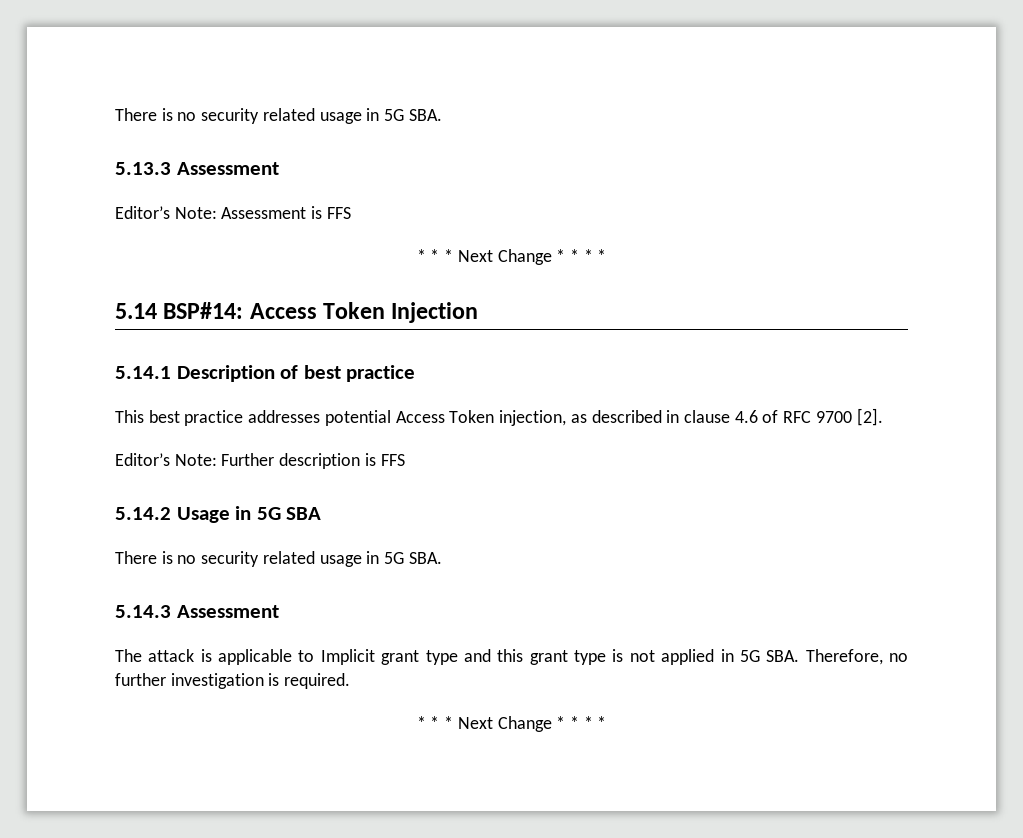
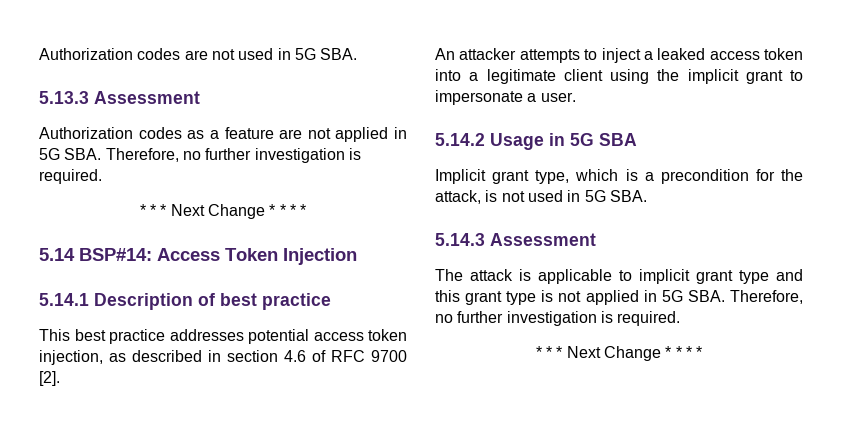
[115,108,362,124] There is no security related usage -> [39,48,274,60] Authorization codes are not used
[115,206,351,219] Editor’s Note: Assessment is FFS -> [39,127,407,142] [39,148,361,163] [39,169,102,184] Authorization codes as a feature are not applied in 5G SBA. Therefore, no further investigation is required.
[395,410,495,423] Access Token -> [313,329,407,341] access token
[683,410,730,423] clause -> [227,350,278,362] section
[115,453,405,469] Editor’s Note: Further description is FFS -> [435,48,803,63] [435,69,803,84] [435,90,576,105] An attacker attempts to inject a leaked access token into a legitimate client using the implicit grant to impersonate a user.
[115,551,362,567] There is no security related usage -> [435,169,803,184] [435,190,563,204] Implicit grant type, which is a precondition for the attack, is not used
[320,649,375,665] Implicit -> [639,269,690,284] implicit

